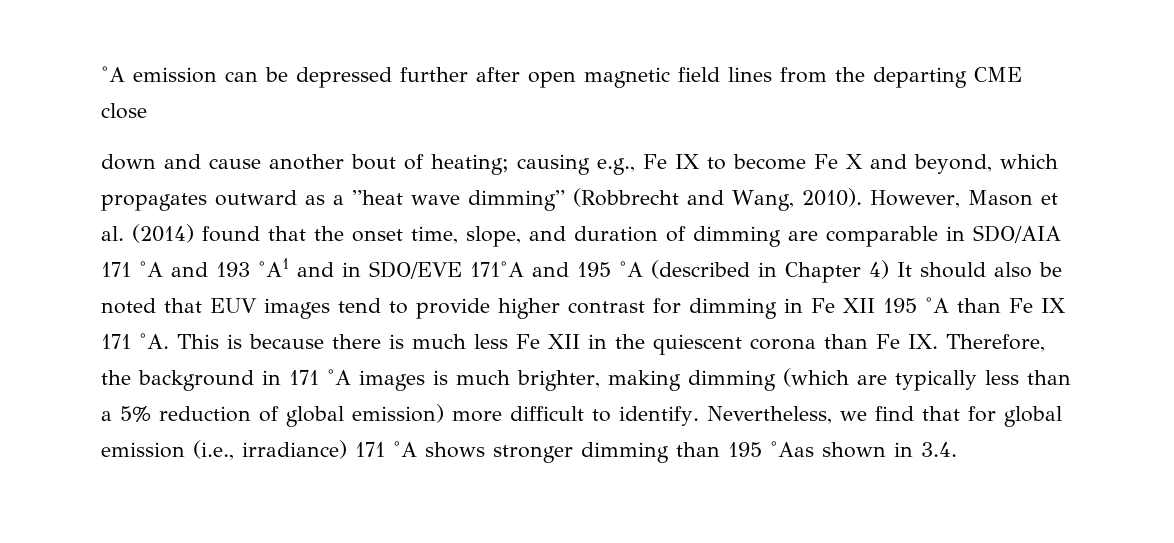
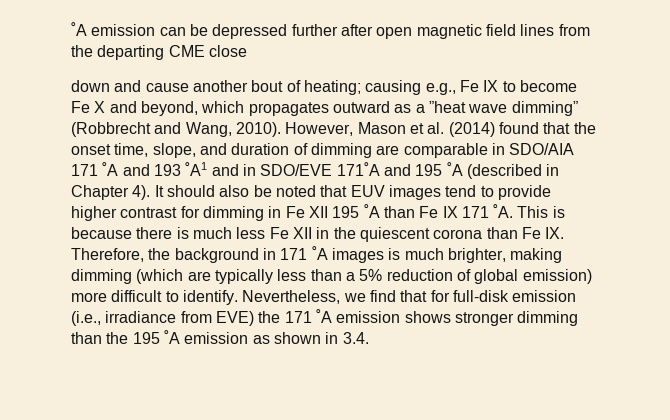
[869,260,889,279] 4) -> [132,185,151,200] 4).
[1003,406,1062,427] global -> [452,290,509,302] full-disk
[242,440,417,459] irradiance) 171 ˚A -> [105,309,401,326] irradiance from EVE) the 171 ˚A emission
[728,441,814,457] 195 ˚Aas -> [106,330,270,344] the 195 ˚A emission as

